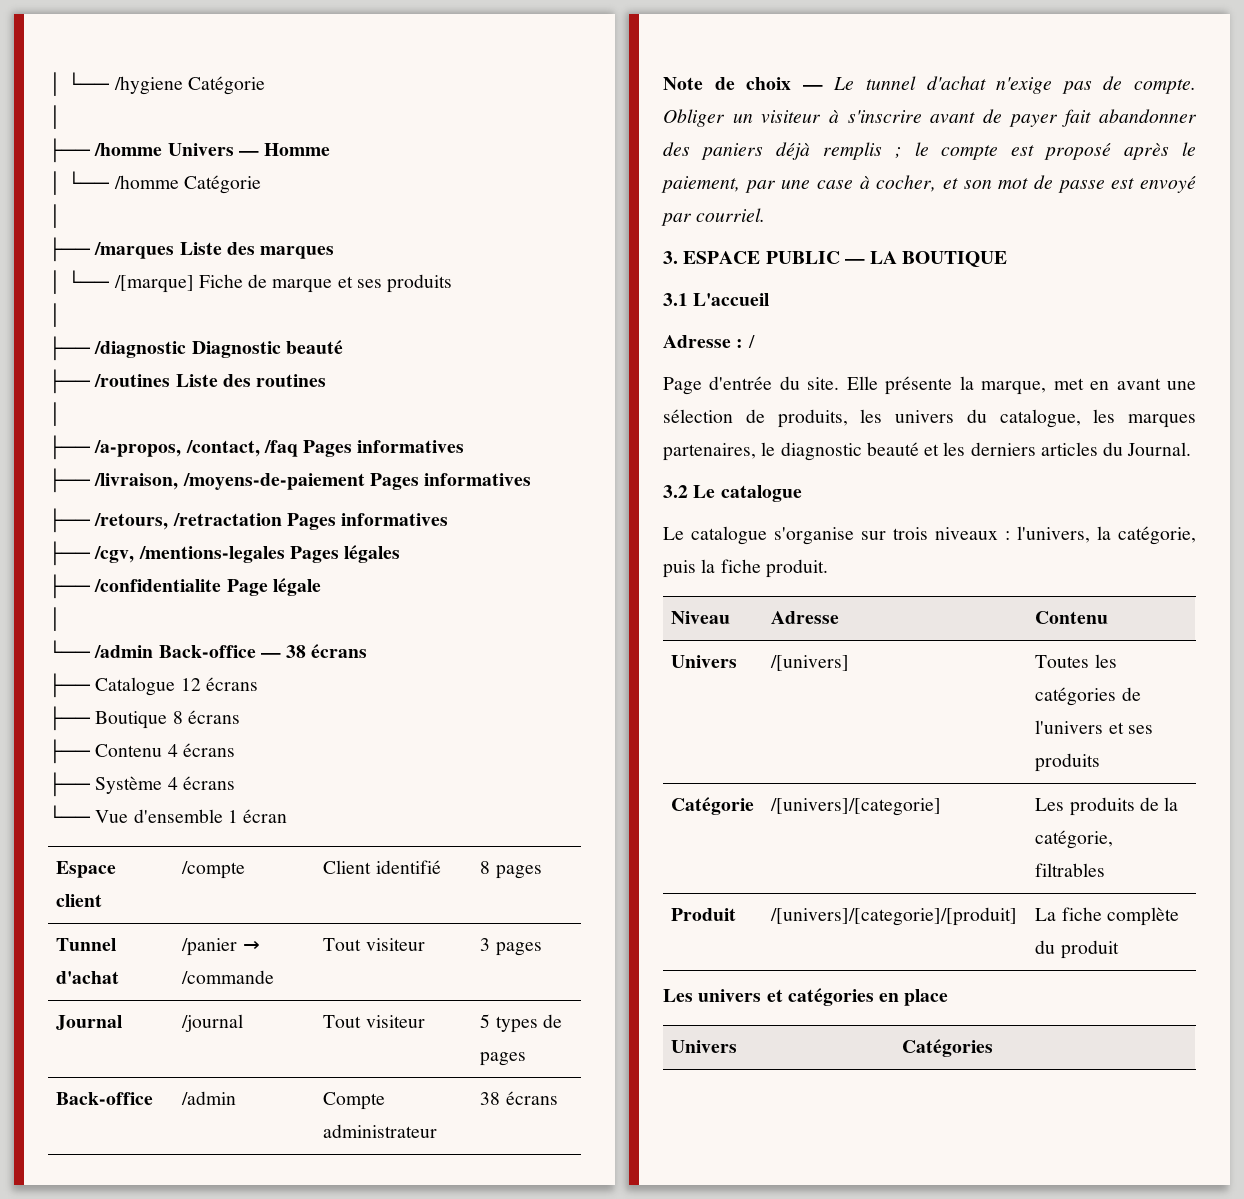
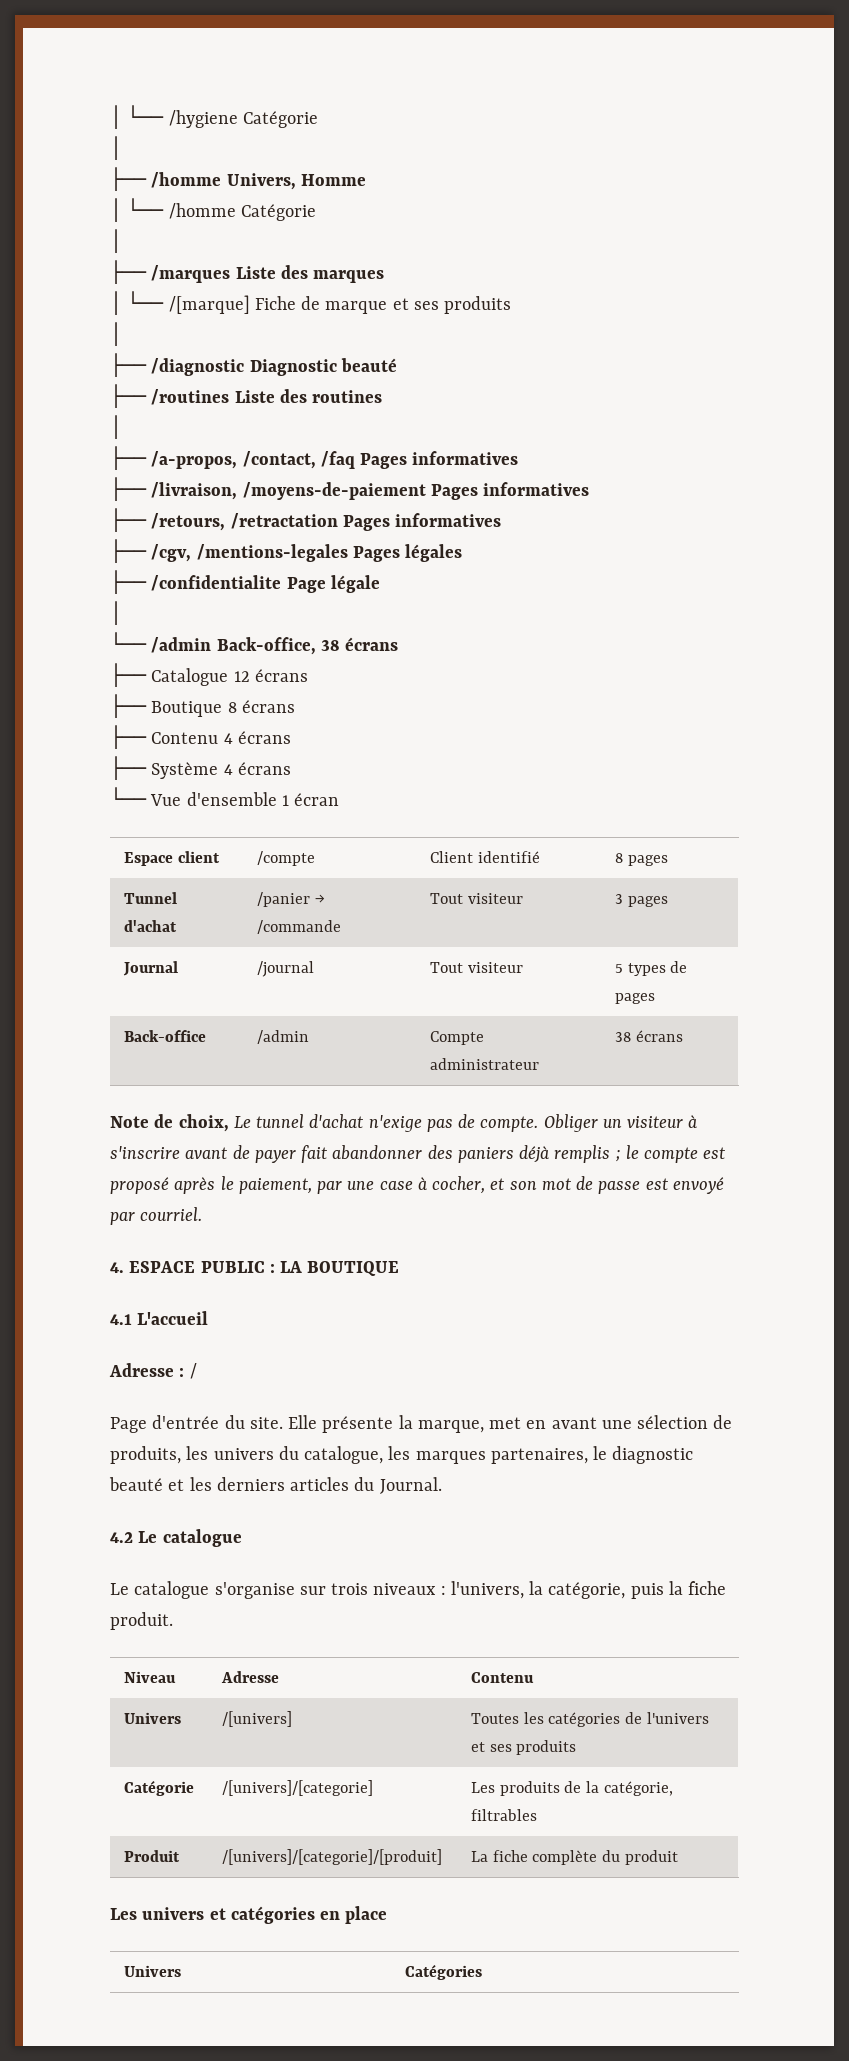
[167,143,259,156] Univers — -> [226,173,296,190] Univers,
[158,645,281,658] Back-office — -> [216,637,316,655] Back-office,
[746,77,823,90] choix — -> [178,1114,229,1132] choix,
[663,251,678,264] 3. -> [110,1262,124,1273] 4.
[844,259,865,264] — -> [269,1264,275,1273] :
[663,293,688,306] 3.1 -> [110,1314,132,1325] 4.1
[663,485,688,498] 3.2 -> [110,1532,133,1543] 4.2

